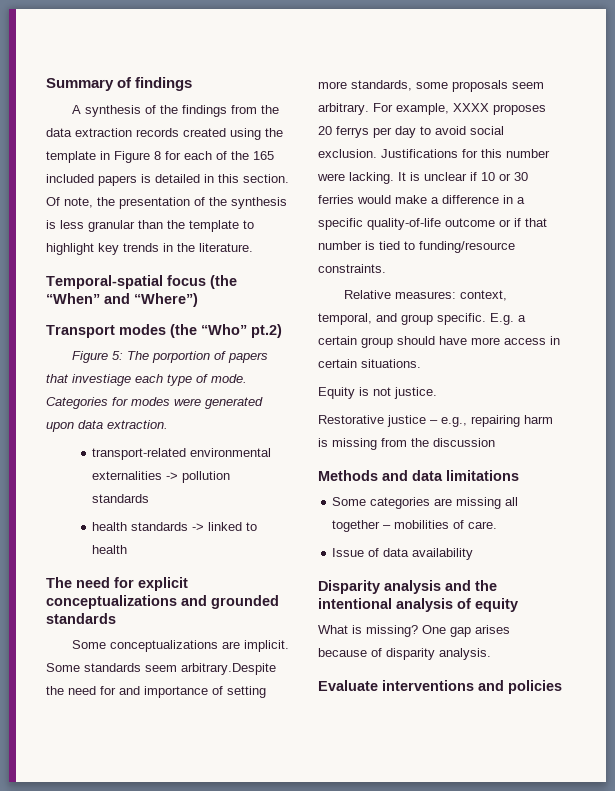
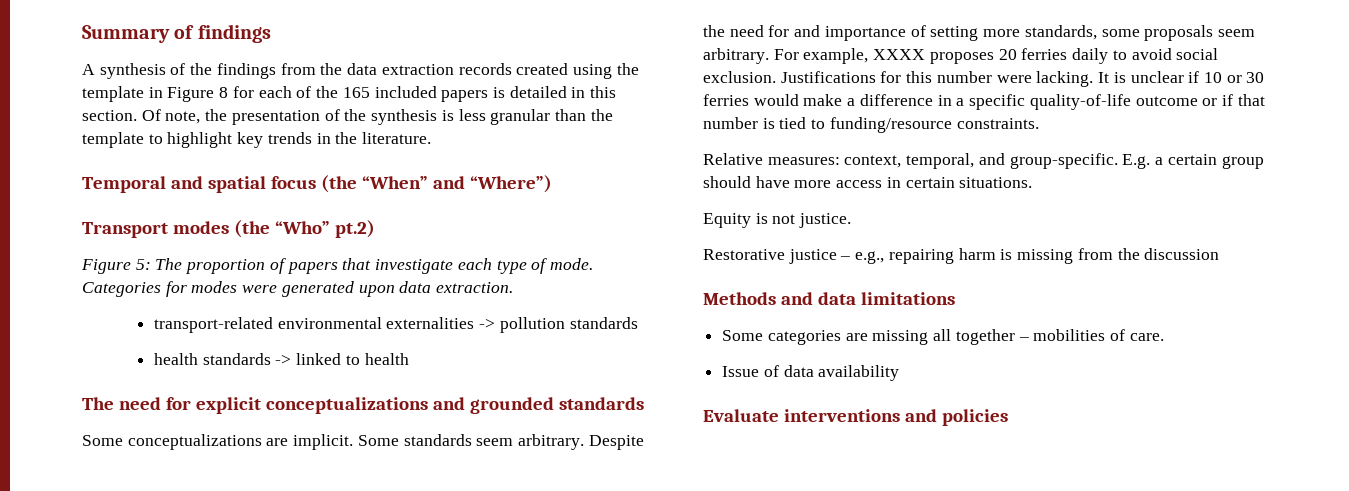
[46,275,163,289] Temporal-spatial -> [82,176,266,193] Temporal and spatial
[151,351,210,363] porportion -> [185,259,266,274] proportion
[72,374,131,386] investiage -> [375,259,454,274] investigate
[181,663,276,675] arbitrary.Despite -> [518,434,644,450] arbitrary. Despite
[336,126,416,138] ferrys per day -> [1021,48,1109,64] ferries daily
[401,313,486,325] group specific. -> [1009,153,1118,169] group-specific.
[318,580,497,594] [318,598,518,612] [318,625,510,637] [318,648,491,660] // Disparity analysis and the intentional analysis of equity // What is missing? One gap arises because of disparity analysis. -> (900, 373) none

